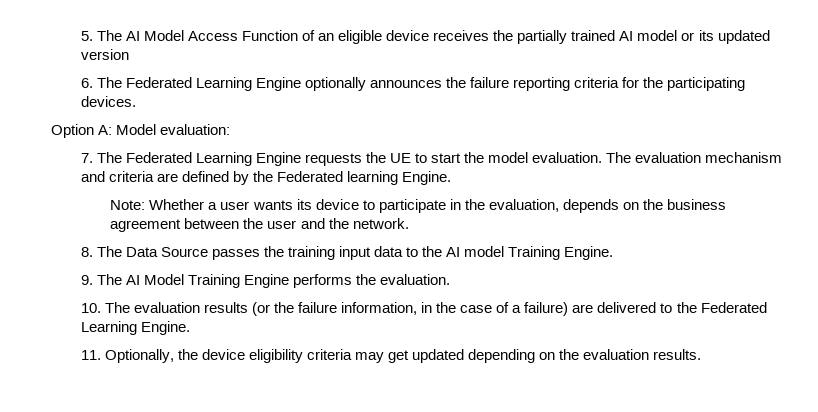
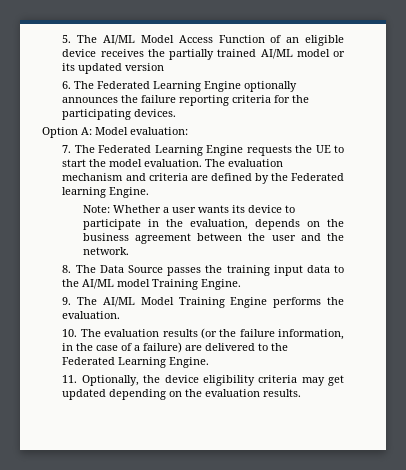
[125,31,140,41] AI -> [103,35,136,45] AI/ML
[619,31,634,41] AI -> [260,49,293,59] AI/ML
[446,247,461,257] AI -> [82,279,115,289] AI/ML
[125,275,140,285] AI -> [103,297,136,307] AI/ML

